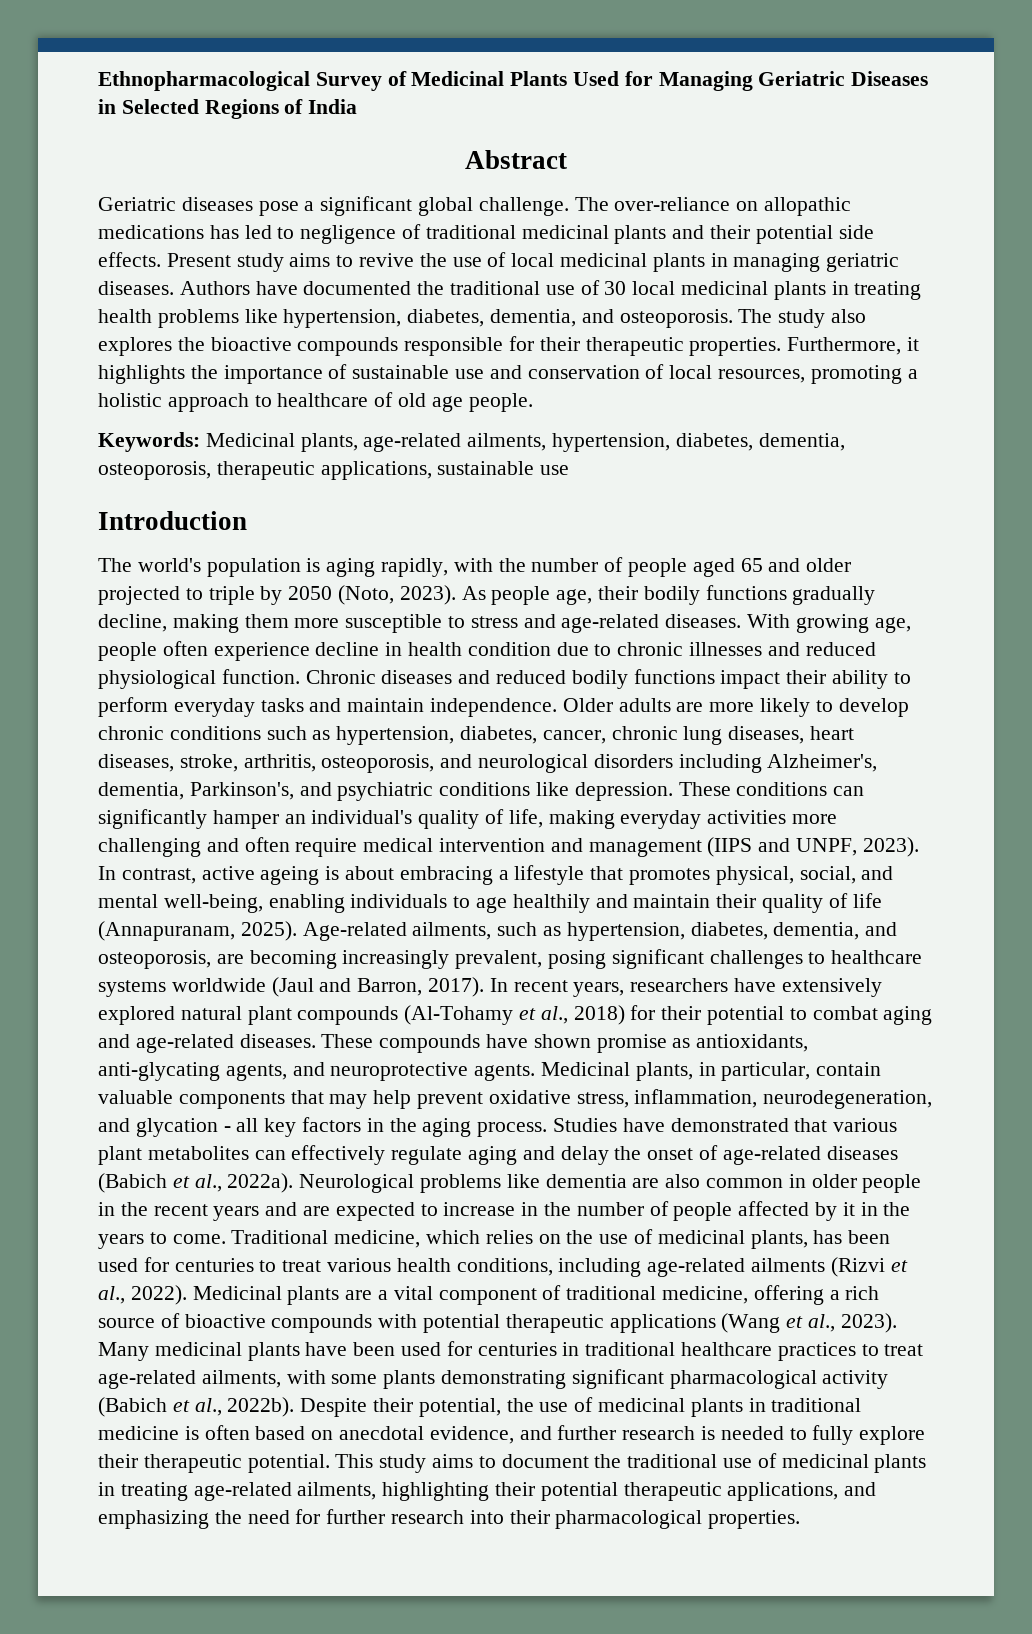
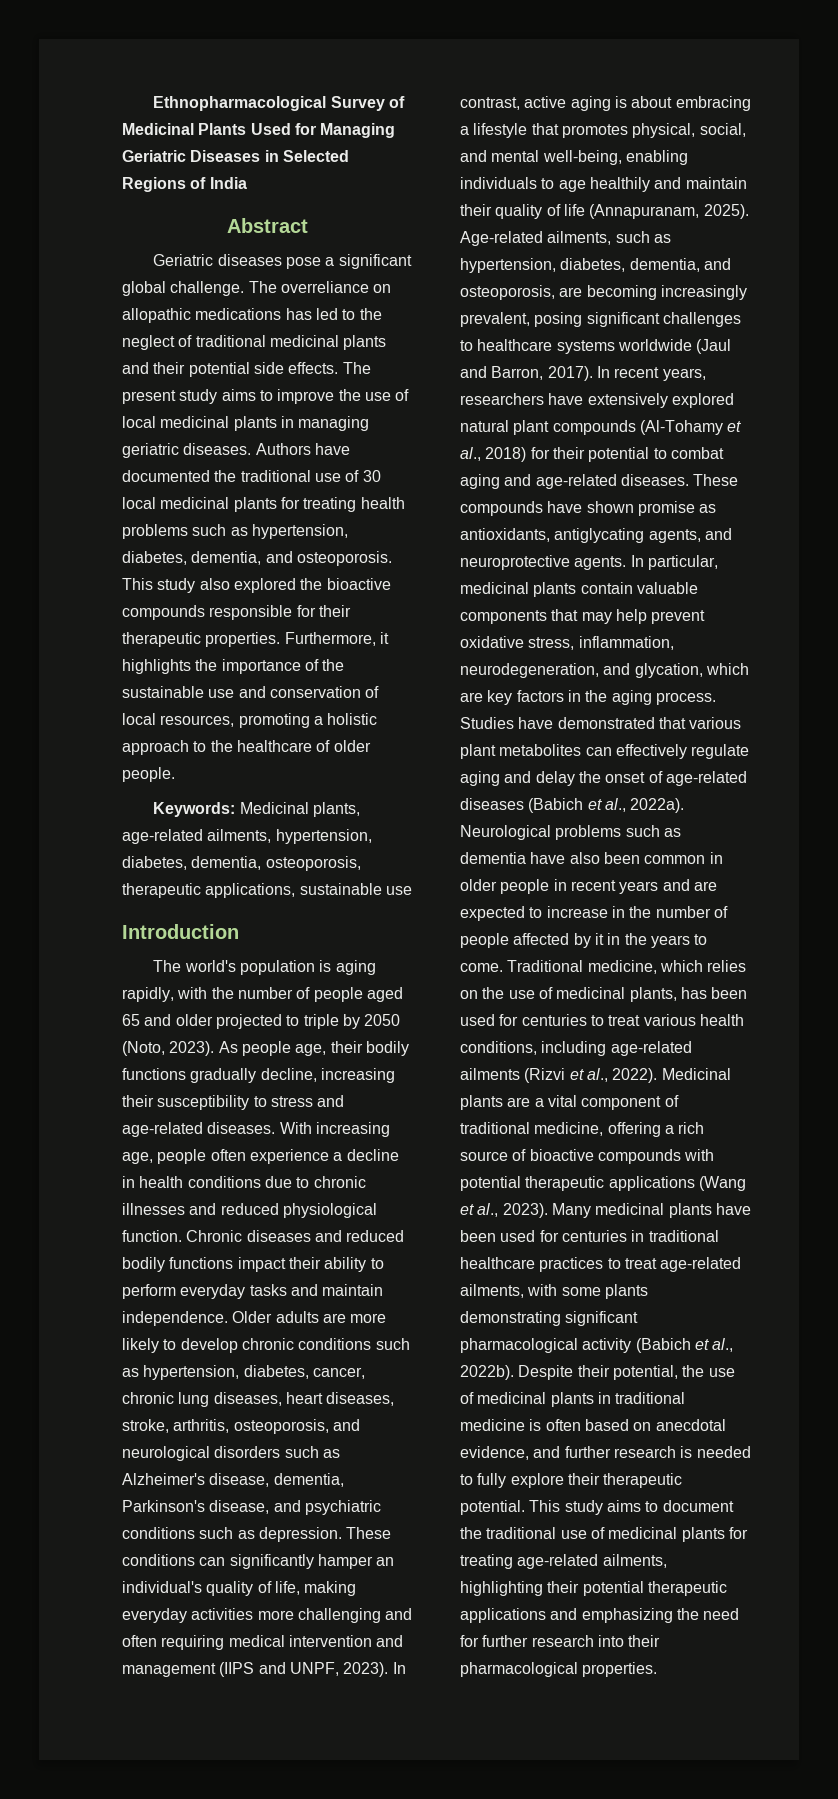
[614,197,731,211] over-reliance -> [280,281,369,293] overreliance
[300,225,397,244] negligence -> [359,308,382,320] [122,335,175,350] the neglect
[166,253,415,272] Present study aims to revive -> [342,362,371,374] [122,389,335,404] The present study aims to improve
[831,281,849,295] in -> [280,497,300,509] for
[244,309,278,323] like -> [192,524,248,536] such as
[738,309,773,323] The -> [122,578,153,590] This
[98,337,172,356] explores -> [233,578,296,593] explored
(348, 371) none -> [322,659,345,671] the
(272, 401) none -> [210,740,233,752] the
[398,393,463,412] old age -> [333,740,371,752] older
[172,614,443,633] making them more susceptible -> [320,1068,395,1083] [122,1095,250,1110] increasing their susceptibility
[795,614,869,633] growing -> [315,1122,390,1137] increasing
(310, 651) none -> [333,1152,343,1161] a
[467,642,551,656] condition -> [187,1176,261,1188] conditions
[678,754,878,773] [98,782,294,800] including Alzheimer's, dementia, Parkinson's, -> [284,1446,340,1458] [122,1473,344,1487] [122,1500,270,1514] such as Alzheimer's disease, dementia, Parkinson's disease,
[536,782,570,796] like -> [199,1527,255,1539] such as
[295,838,358,857] require -> [161,1635,225,1650] requiring
[260,866,320,885] ageing -> [570,96,611,111] aging
[98,1062,220,1081] anti-glycating -> [554,528,645,543] antiglycating
[541,1062,811,1081] Medicinal plants, in particular, -> [630,555,718,570] [460,582,577,597] In particular, medicinal plants
[135,1118,259,1137] glycation - all -> [634,663,749,678] [460,692,483,702] glycation, which are
[506,1174,701,1188] like dementia are also -> [625,825,681,837] [460,852,640,864] such as dementia have also been
[120,1202,148,1216] the -> (567, 885) none
[98,1482,115,1496] in -> [728,1527,748,1539] for
[727,1482,839,1501] applications, -> [460,1608,546,1623] applications

